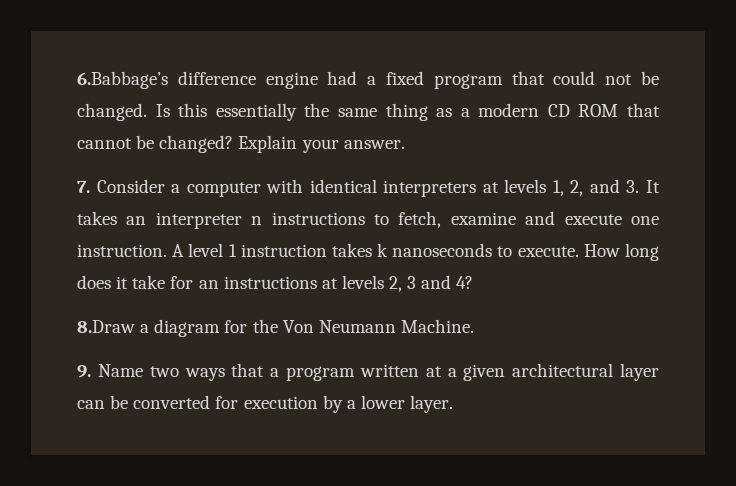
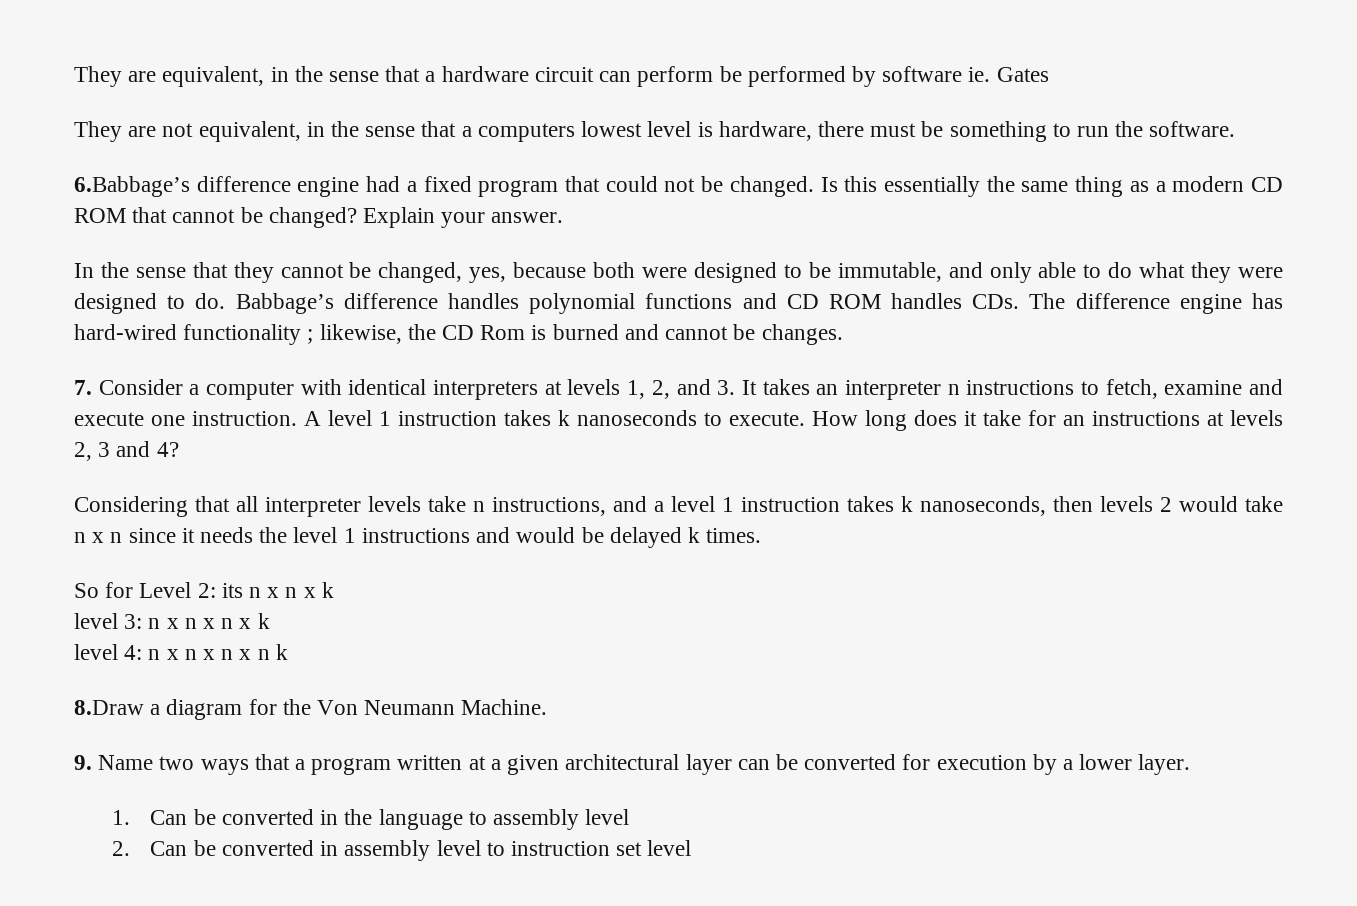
(77, 80) none -> [74,66,1049,87] [74,121,1236,142] They are equivalent, in the sense that a hardware circuit can perform be performed by software ie. Gates // They are not equivalent, in the sense that a computers lowest level is hardware, there must be something to run the software. //
(405, 144) none -> [74,262,1283,283] [74,293,1283,314] [74,324,843,345] // In the sense that they cannot be changed, yes, because both were designed to be immutable, and only able to do what they were designed to do. Babbage’s difference handles polynomial functions and CD ROM handles CDs. The difference engine has hard-wired functionality ; likewise, the CD Rom is burned and cannot be changes.
(474, 282) none -> [74,496,1283,517] [74,527,762,548] [74,582,334,598] [74,613,270,629] [74,644,288,660] // Considering that all interpreter levels take n instructions, and a level 1 instruction takes k nanoseconds, then levels 2 would take n x n since it needs the level 1 instructions and would be delayed k times. // So for Level 2: its n x n x k // level 3: n x n x n x k // level 4: n x n x n x n k
(454, 404) none -> [112,809,630,830] [112,840,692,861] // 1. Can be converted in the language to assembly level // 2. Can be converted in assembly level to instruction set level

